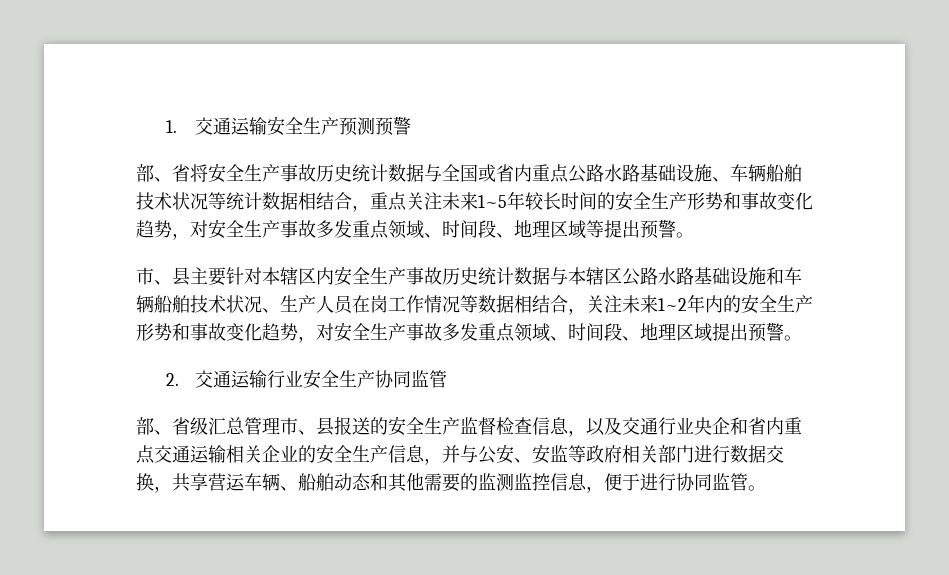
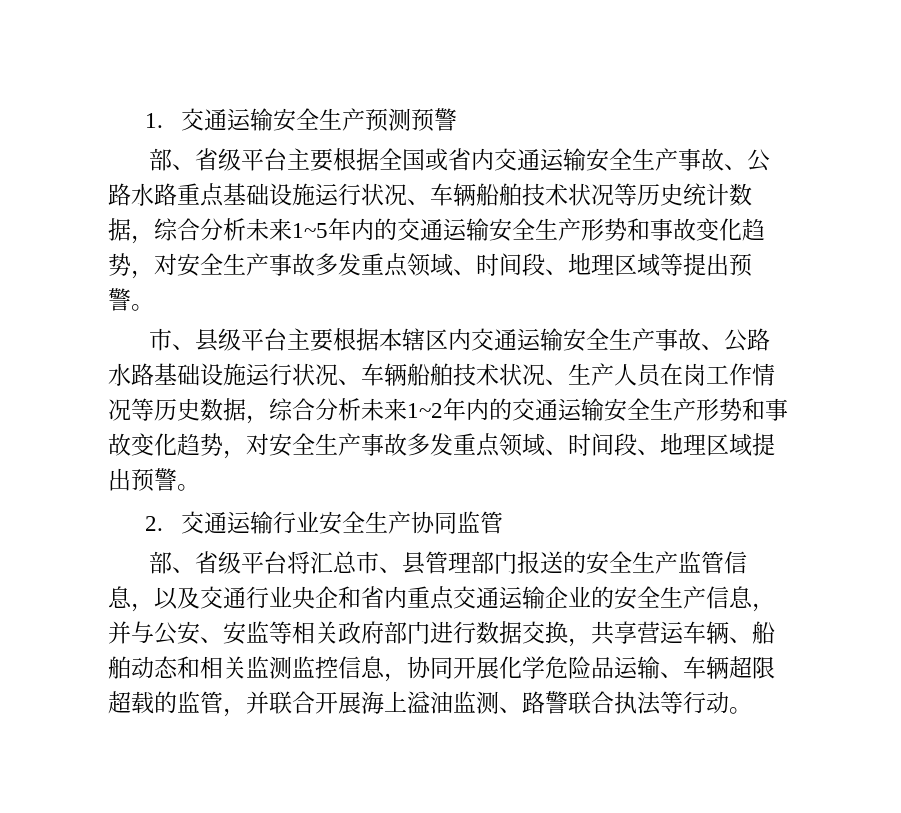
[190,163,712,183] 将安全生产事故历史统计数据与全国或省内重点公路水路基础设施 -> [218,148,771,172] [108,183,407,207] 级平台主要根据全国或省内交通运输安全生产事故、公路水路重点基础设施运行状况
[226,191,615,212] 统计数据相结合，重点关注未来1~5年较长时间的 -> [637,183,752,206] [108,218,489,244] 历史统计数据，综合分析未来1~5年内的交通运输
[190,266,784,286] 主要针对本辖区内安全生产事故历史统计数据与本辖区公路水路基础设施和 -> [218,328,771,352] [108,363,361,386] 级平台主要根据本辖区内交通运输安全生产事故、公路水路基础设施运行状况、
[478,295,622,315] 数据相结合，关注 -> [154,398,361,424] 历史数据，综合分析
(741, 304) none -> [512,398,604,421] 交通运输
[208,417,334,436] 汇总管理市、县 -> [241,551,518,575] 平台将汇总市、县管理部门
[478,417,532,435] 督检查 -> [701,551,725,574] 管
[226,445,262,463] 相关 -> (545, 597) none
[586,445,658,463] 政府相关 -> [292,621,384,644] 相关政府
[388,473,478,492] 其他需要的 -> [200,656,246,679] 相关
[604,473,748,491] 便于进行协同监管 -> [407,656,775,679] [108,691,729,717] 协同开展化学危险品运输、车辆超限超载的监管，并联合开展海上溢油监测、路警联合执法等行动

